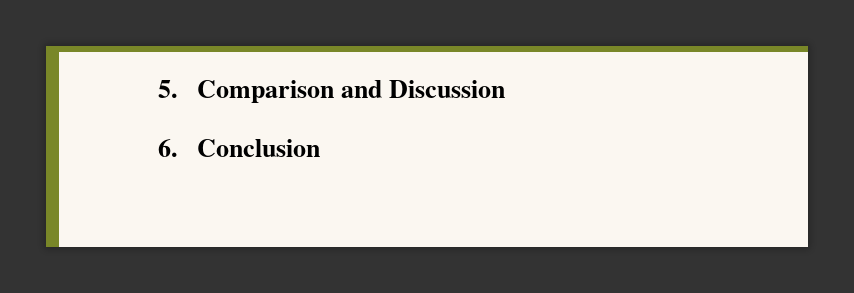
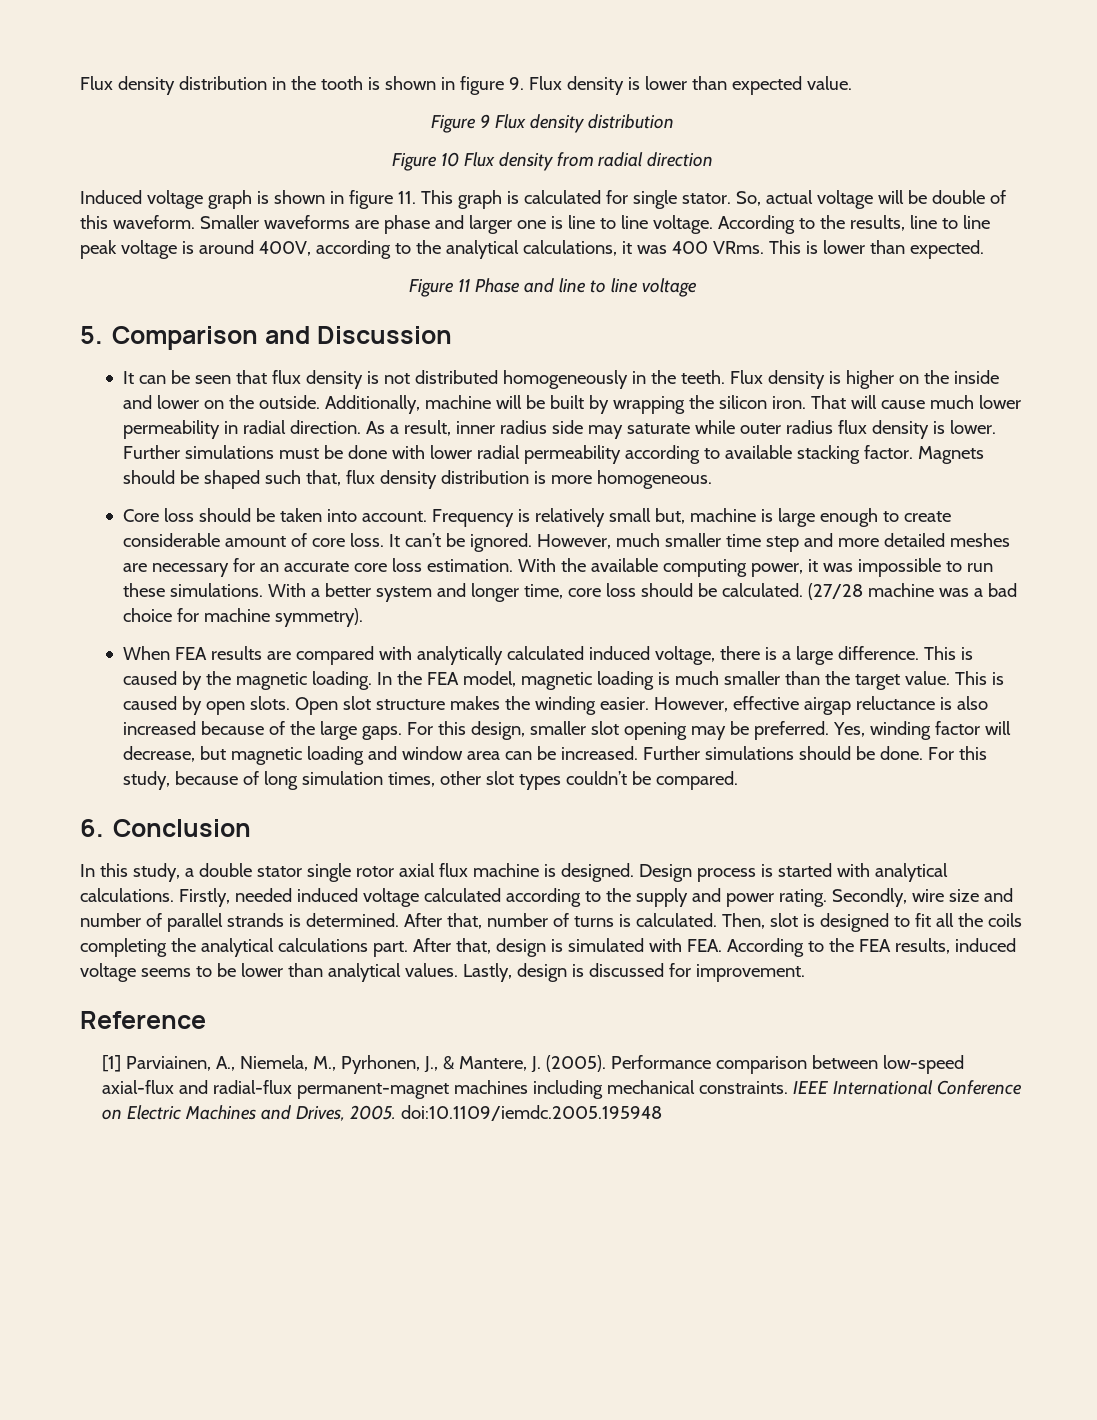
[158,80,505,103] [158,139,320,157] 5. Comparison and Discussion // 6. Conclusion -> [80,76,852,95] [431,114,674,133] [391,152,714,171] [80,190,1006,209] [80,215,990,234] [80,240,984,259] [409,278,697,297] [80,326,452,350] [122,370,999,389] [122,395,1021,414] [122,420,996,439] [122,445,984,464] [122,470,712,489] [122,508,951,527] [122,533,1010,552] [122,558,993,577] [122,583,1017,602] [122,608,363,627] [122,646,973,665] [122,671,1004,690] [122,696,988,715] [122,721,1011,740] [122,746,987,765] [122,771,738,790] [80,819,252,837] [80,863,948,882] [80,888,1013,907] [80,913,1022,932] [80,938,1016,957] [80,963,805,982] [80,1011,206,1029] [102,1055,965,1074] [102,1080,1023,1099] [102,1105,663,1122] Flux density distribution in the tooth is shown in figure 9. Flux density is lower than expected value. // Figure 9 Flux density distribution // Figure 10 Flux density from radial direction // Induced voltage graph is shown in figure 11. This graph is calculated for single stator. So, actual voltage will be double of this waveform. Smaller waveforms are phase and larger one is line to line voltage. According to the results, line to line peak voltage is around 400V, according to the analytical calculations, it was 400 VRms. This is lower than expected. // Figure 11 Phase and line to line voltage // 5. Comparison and Discussion // It can be seen that flux density is not distributed homogeneously in the teeth. Flux density is higher on the inside and lower on the outside. Additionally, machine will be built by wrapping the silicon iron. That will cause much lower permeability in radial direction. As a result, inner radius side may saturate while outer radius flux density is lower. Further simulations must be done with lower radial permeability according to available stacking factor. Magnets should be shaped such that, flux density distribution is more homogeneous. // Core loss should be taken into account. Frequency is relatively small but, machine is large enough to create considerable amount of core loss. It can’t be ignored. However, much smaller time step and more detailed meshes are necessary for an accurate core loss estimation. With the available computing power, it was impossible to run these simulations. With a better system and longer time, core loss should be calculated. (27/28 machine was a bad choice for machine symmetry). // When FEA results are compared with analytically calculated induced voltage, there is a large difference. This is caused by the magnetic loading. In the FEA model, magnetic loading is much smaller than the target value. This is caused by open slots. Open slot structure makes the winding easier. However, effective airgap reluctance is also increased because of the large gaps. For this design, smaller slot opening may be preferred. Yes, winding factor will decrease, but magnetic loading and window area can be increased. Further simulations should be done. For this study, because of long simulation times, other slot types couldn’t be compared. // 6. Conclusion // In this study, a double stator single rotor axial flux machine is designed. Design process is started with analytical calculations. Firstly, needed induced voltage calculated according to the supply and power rating. Secondly, wire size and number of parallel strands is determined. After that, number of turns is calculated. Then, slot is designed to fit all the coils completing the analytical calculations part. After that, design is simulated with FEA. According to the FEA results, induced voltage seems to be lower than analytical values. Lastly, design is discussed for improvement. // Reference // [1] Parviainen, A., Niemela, M., Pyrhonen, J., & Mantere, J. (2005). Performance comparison between low-speed axial-flux and radial-flux permanent-magnet machines including mechanical constraints. IEEE International Conference on Electric Machines and Drives, 2005. doi:10.1109/iemdc.2005.195948

